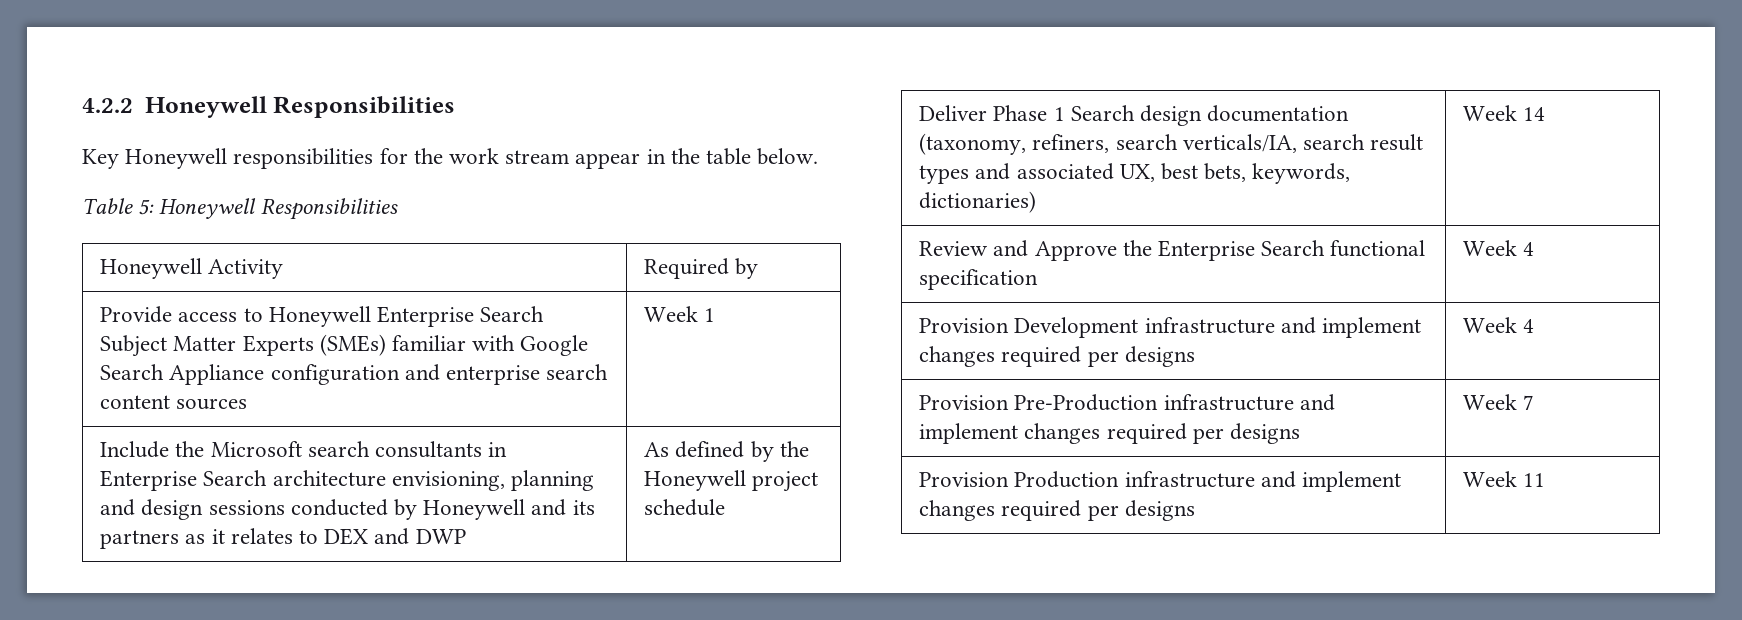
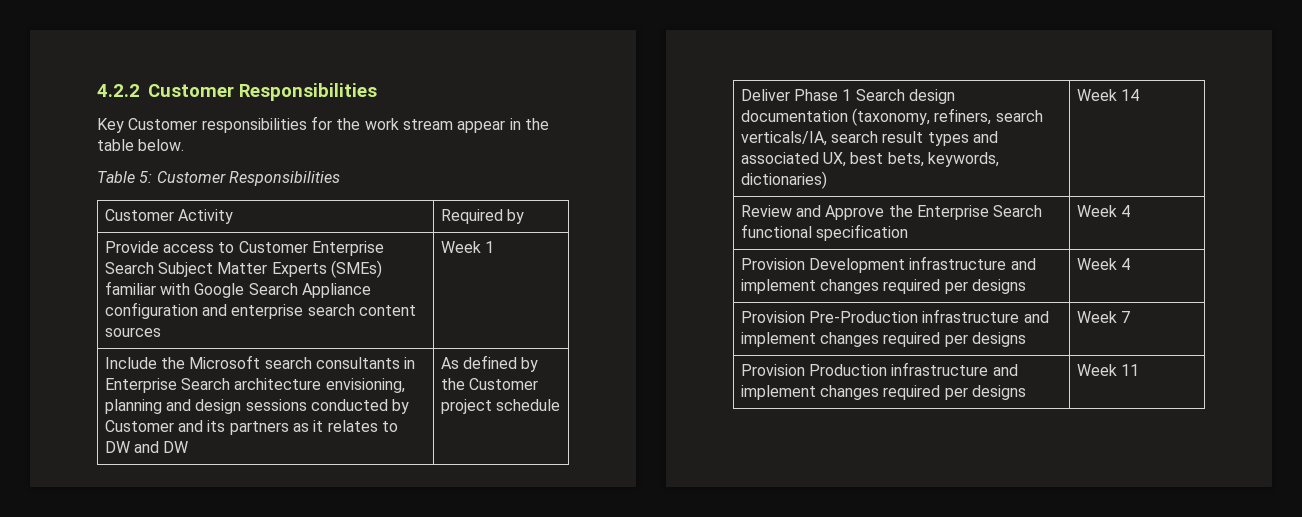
[144,96,267,118] Honeywell -> [148,84,234,97] Customer
[125,148,228,169] Honeywell -> [128,118,198,130] Customer
[159,198,398,220] [100,258,203,279] Honeywell Responsibilities // Honeywell -> [156,171,340,186] [104,209,174,221] Customer Responsibilities // Customer
[268,306,371,327] Honeywell -> [238,241,308,253] Customer
[423,499,526,520] Honeywell -> [104,420,174,432] Customer
[324,528,466,545] DEX and DWP -> [104,441,189,453] DW and DW
[644,470,747,491] Honeywell -> [469,378,539,390] Customer

